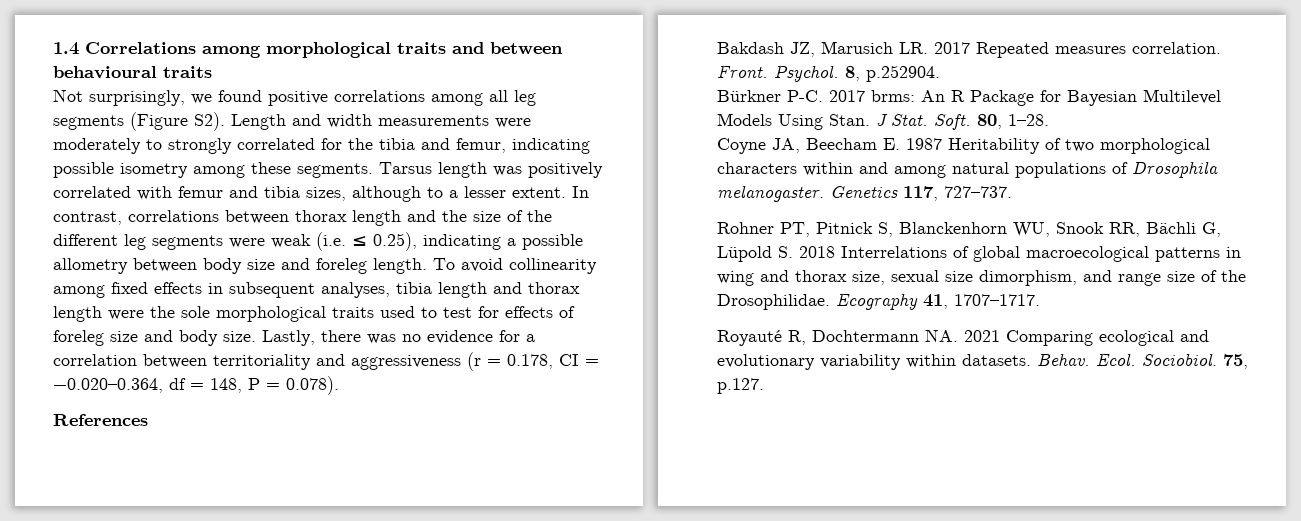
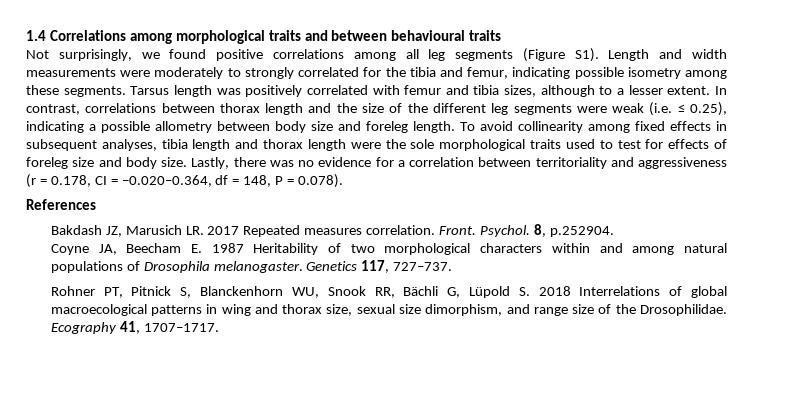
[194,112,225,131] S2). -> [574,48,599,62] S1).
[716,89,1221,106] [716,113,1049,130] // Bürkner P-C. 2017 brms: An R Package for Bayesian Multilevel Models Using Stan. J Stat. Soft. 80, 1–28. -> (614, 231) none
[716,329,1209,346] [716,353,1248,370] [716,378,764,394] // Royauté R, Dochtermann NA. 2021 Comparing ecological and evolutionary variability within datasets. Behav. Ecol. Sociobiol. 75, p.127. -> (219, 327) none

